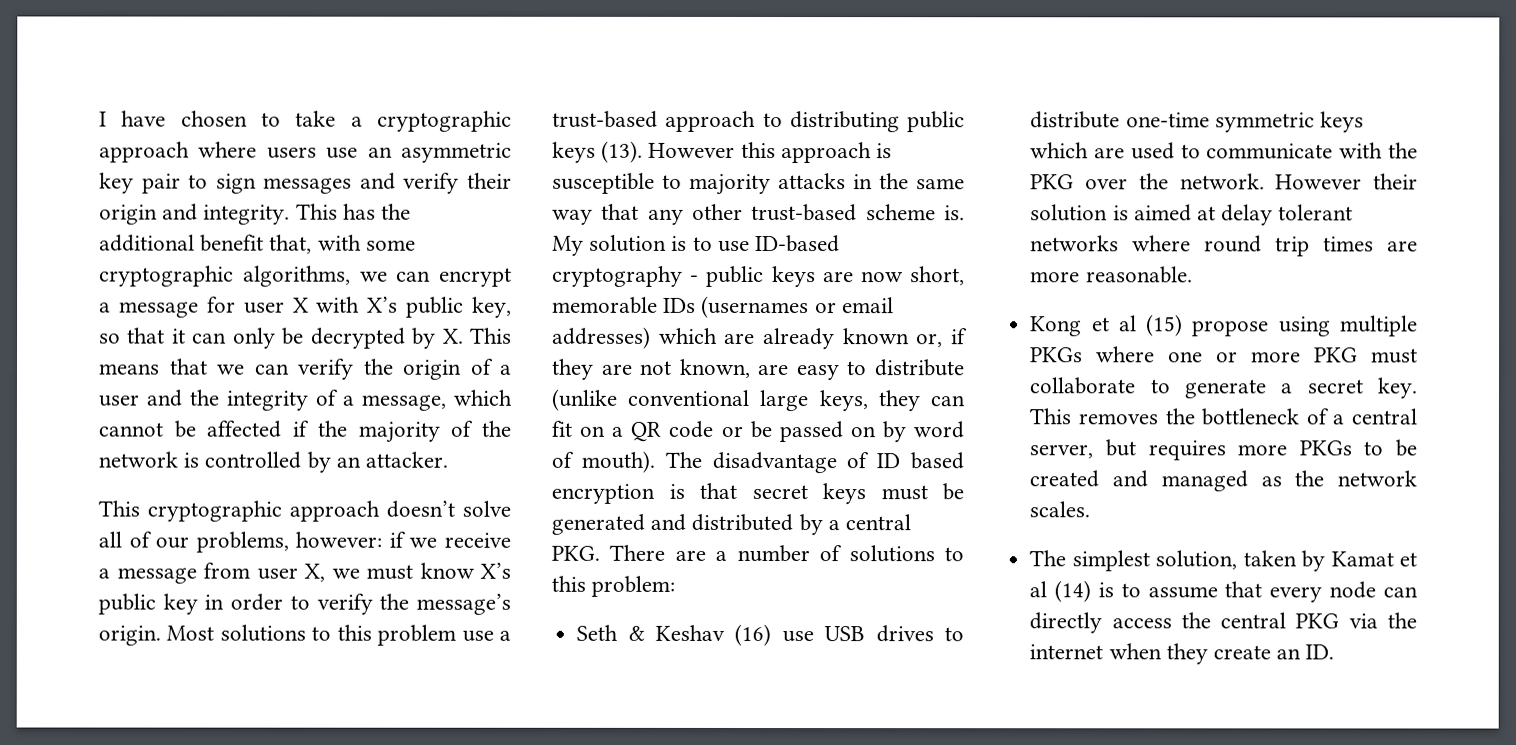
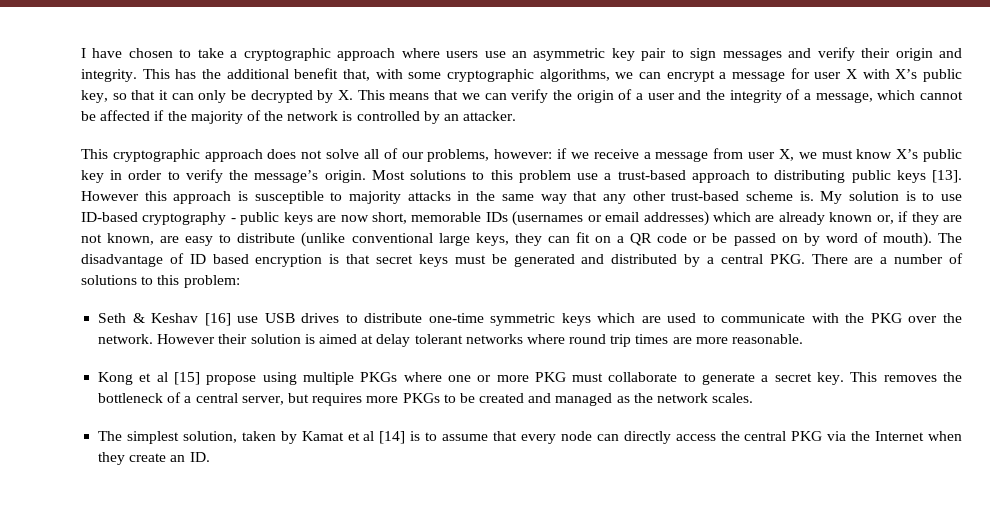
[386,500,455,518] doesn’t -> [267,149,323,159] does not
[601,140,644,163] (13). -> [931,170,962,183] [13].
[734,623,772,647] (16) -> [204,313,231,326] [16]
[1146,314,1184,337] (15) -> [173,372,200,385] [15]
[1054,580,1092,603] (14) -> [379,431,406,444] [14]
[1029,644,1104,660] internet -> [875,431,925,441] Internet

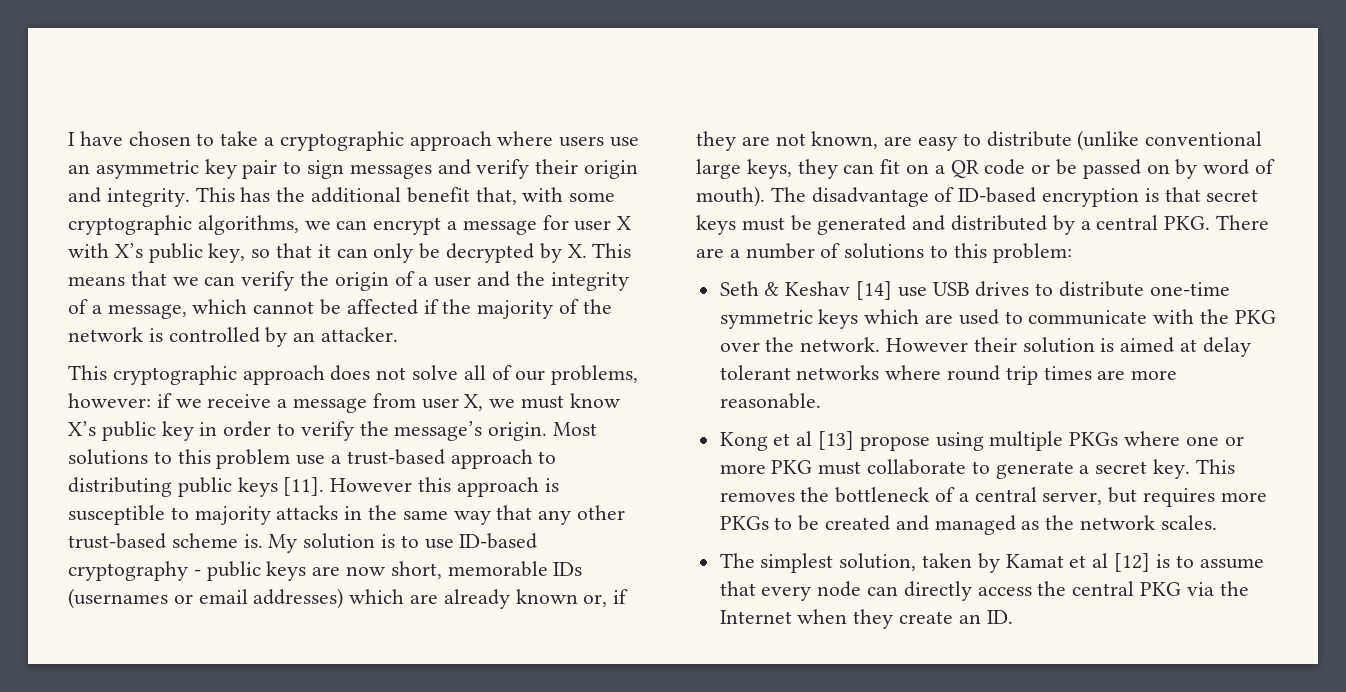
[931,170,962,183] [13]. -> [283,477,325,496] [11].
[189,254,249,264] ID based -> [958,187,1037,203] ID-based
[204,313,231,326] [16] -> [856,281,893,300] [14]
[173,372,200,385] [15] -> [818,431,855,450] [13]
[379,431,406,444] [14] -> [1114,553,1151,572] [12]

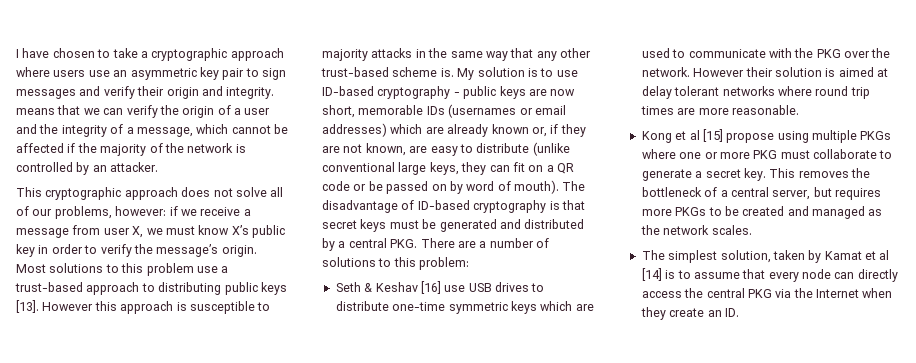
[195,187,616,205] [68,215,632,235] [68,243,632,263] This has the additional benefit that, with some cryptographic algorithms, we can encrypt a message for user X with X’s public key, so that it can only be decrypted by X. This -> (275, 93) none
[283,477,325,496] [11]. -> [16,300,39,313] [13].
[1042,188,1140,207] encryption -> [473,200,547,213] cryptography
[856,281,893,300] [14] -> [420,281,441,294] [16]
[818,431,855,450] [13] -> [702,129,723,142] [15]
[1114,553,1151,572] [12] -> [641,268,662,281] [14]

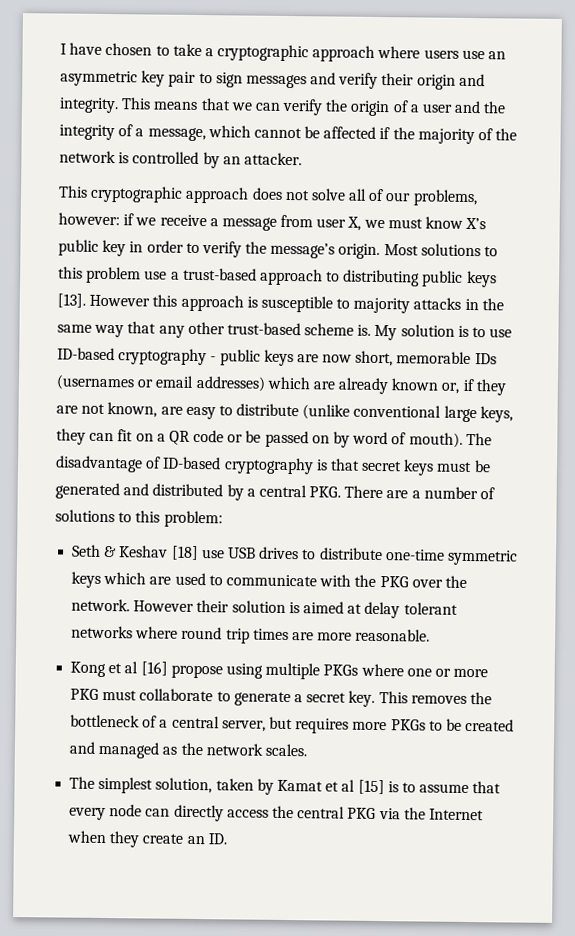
(275, 93) none -> [121,97,152,110] This
[420,281,441,294] [16] -> [170,545,199,561] [18]
[702,129,723,142] [15] -> [140,661,168,676] [16]
[641,268,662,281] [14] -> [357,779,385,795] [15]

